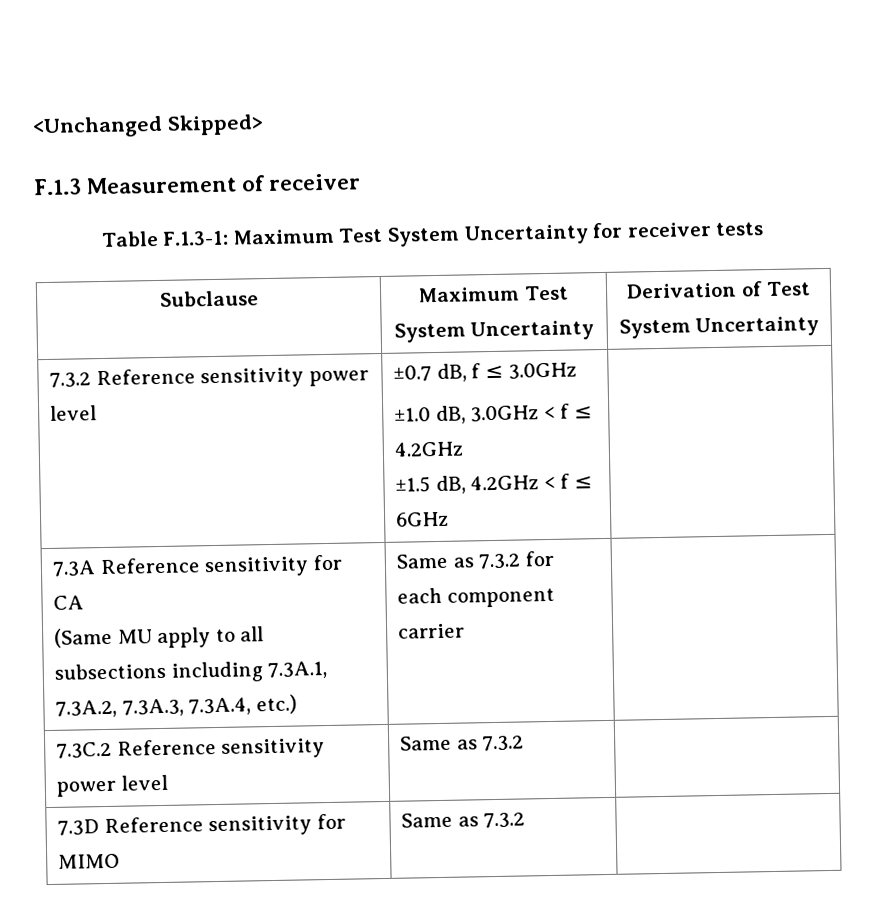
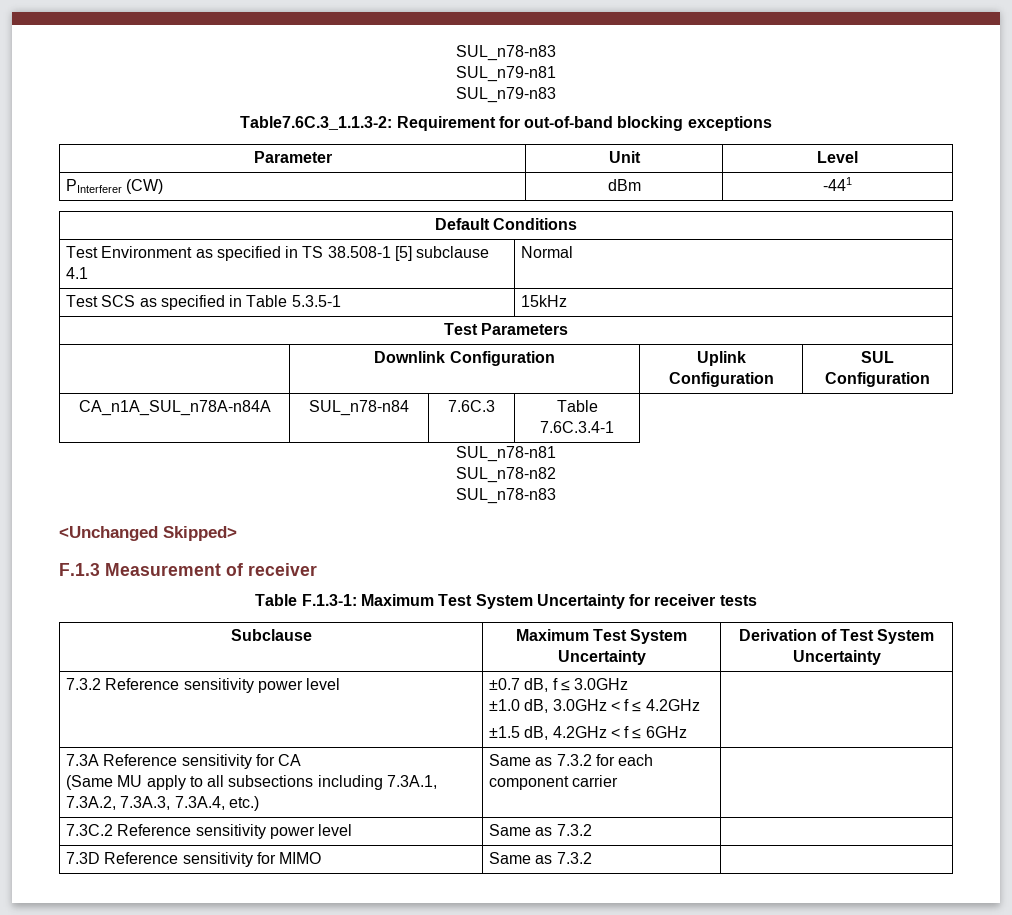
(32, 127) none -> [456,45,556,61] [456,66,556,82] [456,87,556,103] [240,116,772,131] [253,151,332,163] [608,151,641,163] [817,151,858,163] [65,179,164,194] [607,179,641,191] [823,177,852,191] [434,218,578,230] [65,246,490,261] [65,267,88,279] [520,246,573,258] [65,295,341,310] [520,295,567,307] [443,323,569,335] [374,351,555,366] [696,351,746,366] [668,372,774,387] [861,351,894,363] [825,372,930,387] [78,400,271,416] [309,400,409,416] [448,400,495,412] [556,400,598,412] [540,421,614,433] [456,446,556,462] [456,467,556,483] [456,488,556,504] SUL_n78-n83 // SUL_n79-n81 // SUL_n79-n83 // Table7.6C.3_1.1.3-2: Requirement for out-of-band blocking exceptions // Parameter | Unit | Level // PInterferer (CW) | dBm | -441 // Default Conditions // Test Environment as specified in TS 38.508-1 [5] subclause 4.1 | Normal // Test SCS as specified in Table 5.3.5-1 | 15kHz // Test Parameters // | Downlink Configuration | Uplink Configuration | SUL Configuration // CA_n1A_SUL_n78A-n84A | SUL_n78-n84 | 7.6C.3 | Table 7.6C.3.4-1 // SUL_n78-n81 // SUL_n78-n82 // SUL_n78-n83 //

